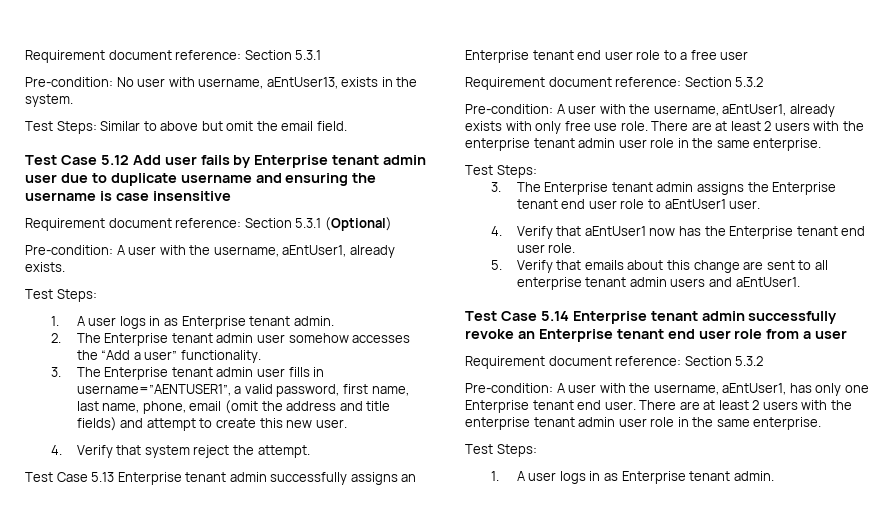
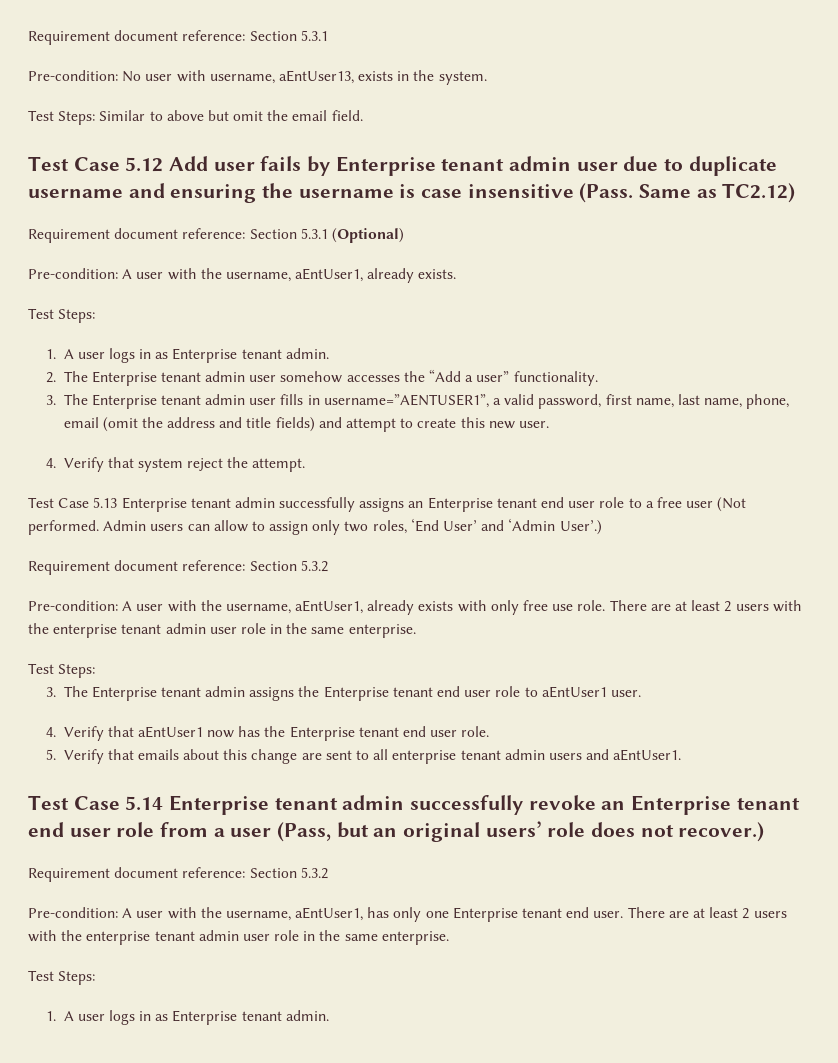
(231, 196) none -> [579,183,796,203] (Pass. Same as TC2.12)
(749, 55) none -> [717,497,747,512] [28,518,602,535] (Not performed. Admin users can allow to assign only two roles, ‘End User’ and ‘Admin User’.)
(848, 334) none -> [277,821,765,842] (Pass, but an original users’ role does not recover.)

